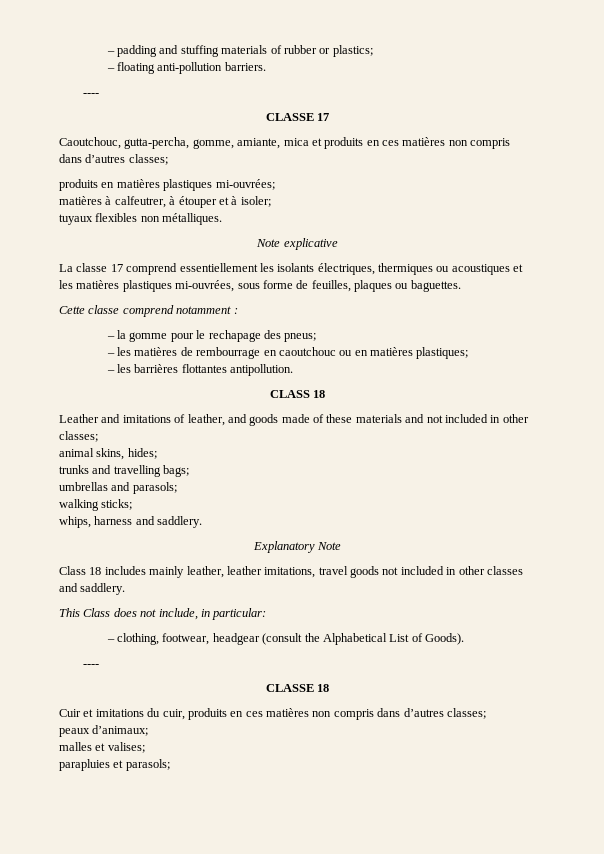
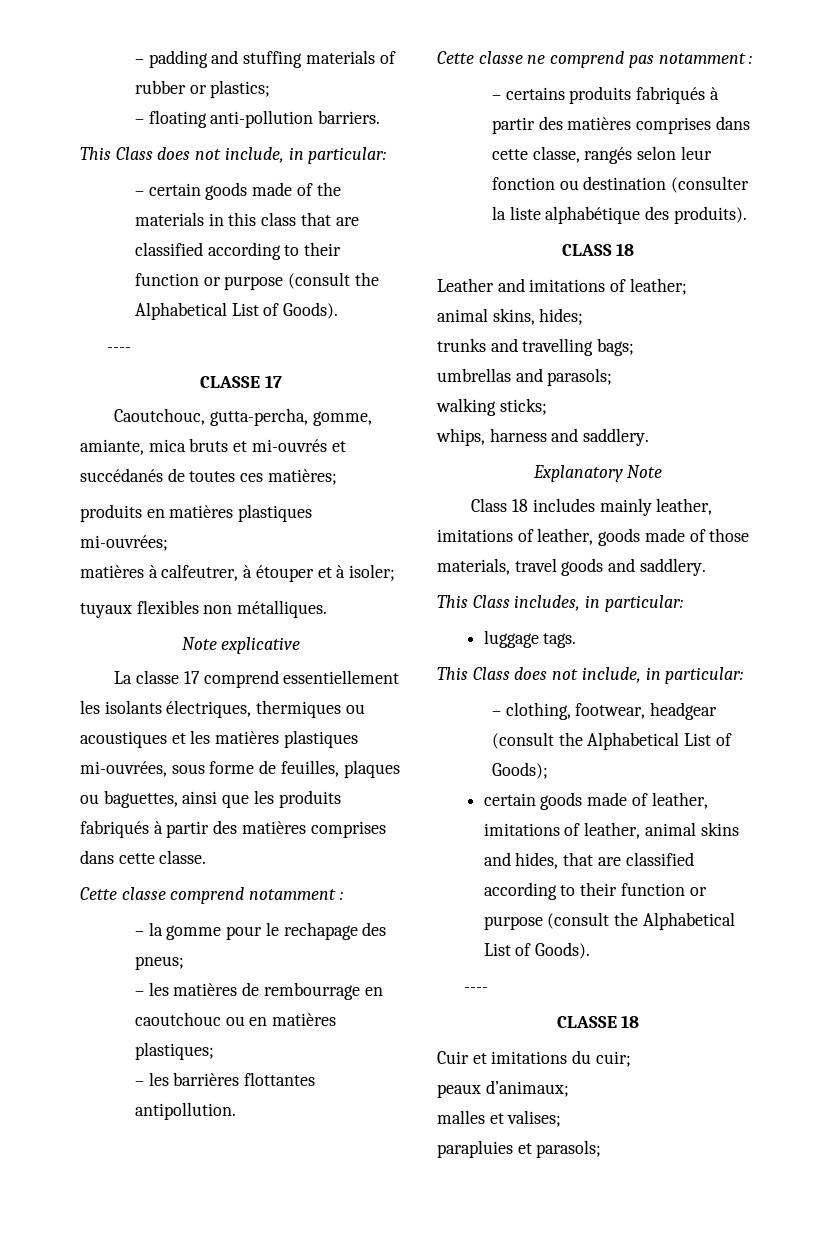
(266, 66) none -> [80,147,387,164] [134,182,341,200] [134,212,359,226] [134,242,342,260] [134,272,379,290] [134,302,339,320] // This Class does not include, in particular: // – certain goods made of the materials in this class that are classified according to their function or purpose (consult the Alphabetical List of Goods).
[311,137,511,149] [59,154,168,165] et produits en ces matières non compris dans d’autres classes; -> [189,438,346,452] [80,468,337,485] bruts et mi-ouvrés et succédanés de toutes ces matières;
[410,280,461,292] baguettes. -> [103,790,341,808] [80,820,386,838] [80,850,207,864] baguettes, ainsi que les produits fabriqués à partir des matières comprises dans cette classe.
(294, 370) none -> [437,51,753,68] [491,86,719,104] [491,116,750,134] [491,146,712,164] [491,176,750,193] [491,206,747,224] // Cette classe ne comprend pas notamment : // – certains produits fabriqués à partir des matières comprises dans cette classe, rangés selon leur fonction ou destination (consulter la liste alphabétique des produits).
[187,414,529,426] [59,431,98,442] leather, and goods made of these materials and not included in other classes; -> [629,278,687,295] leather;
[226,566,523,578] [59,583,126,595] leather imitations, travel goods not included in other classes and saddlery. -> [437,528,750,546] [437,558,706,576] [437,595,683,612] [483,630,577,648] imitations of leather, goods made of those materials, travel goods and saddlery. // This Class includes, in particular: // luggage tags.
(423, 637) none -> [491,762,548,779] [483,792,708,810] [483,822,739,839] [483,852,694,869] [483,882,707,900] [483,912,735,930] [483,943,532,956] Goods); // certain goods made of leather, imitations of leather, animal skins and hides, that are classified according to their function or purpose (consult the Alphabetical List of
[162,708,486,720] cuir, produits en ces matières non compris dans d’autres classes; -> [595,1051,631,1067] cuir;

